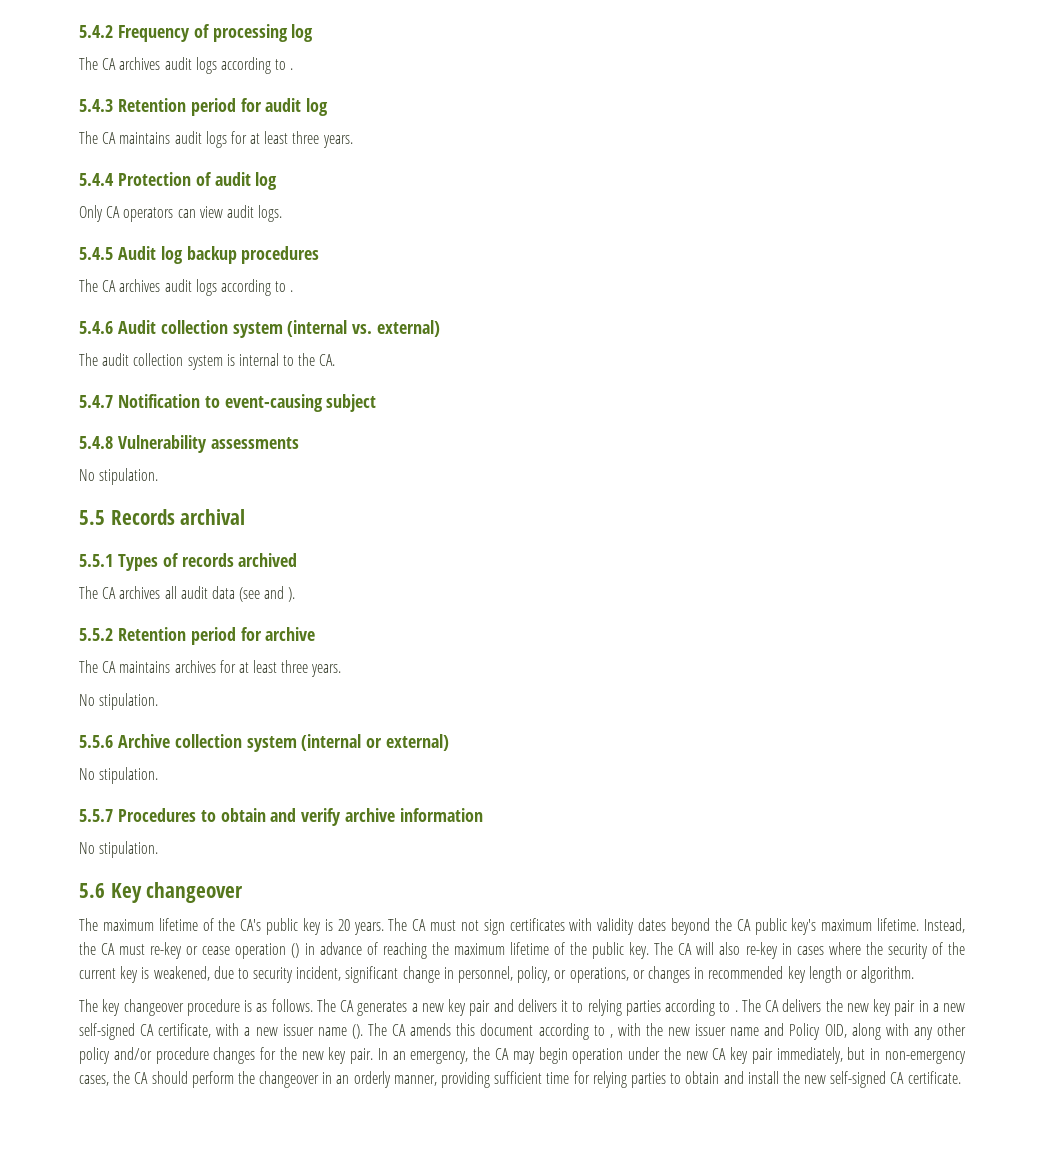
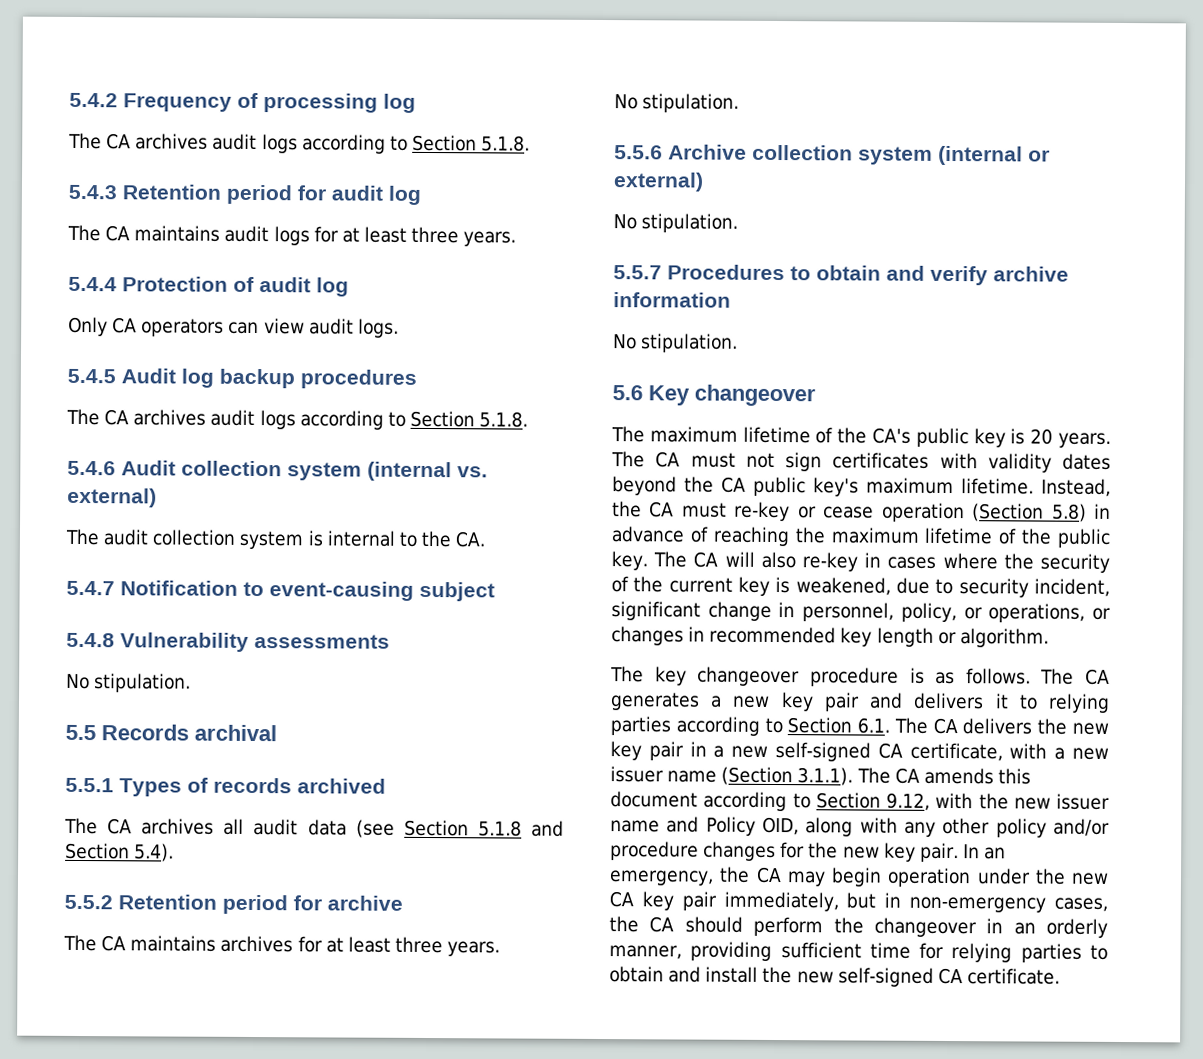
[290,68,294,70] . -> [411,134,531,152] Section 5.1.8.
[290,290,294,292] . -> [409,410,529,428] Section 5.1.8.
[264,586,296,602] and ). -> [403,819,564,837] [65,842,175,862] Section 5.1.8 and Section 5.4).
[291,943,300,958] () -> [972,503,1087,522] (Section 5.8)
[734,1010,738,1012] . -> [787,717,891,734] Section 6.1.
[351,1024,363,1039] (). -> [721,766,854,786] (Section 3.1.1).
[609,1034,613,1038] , -> [815,792,930,811] Section 9.12,

